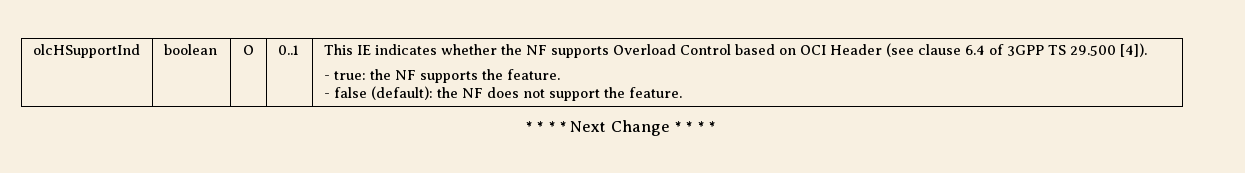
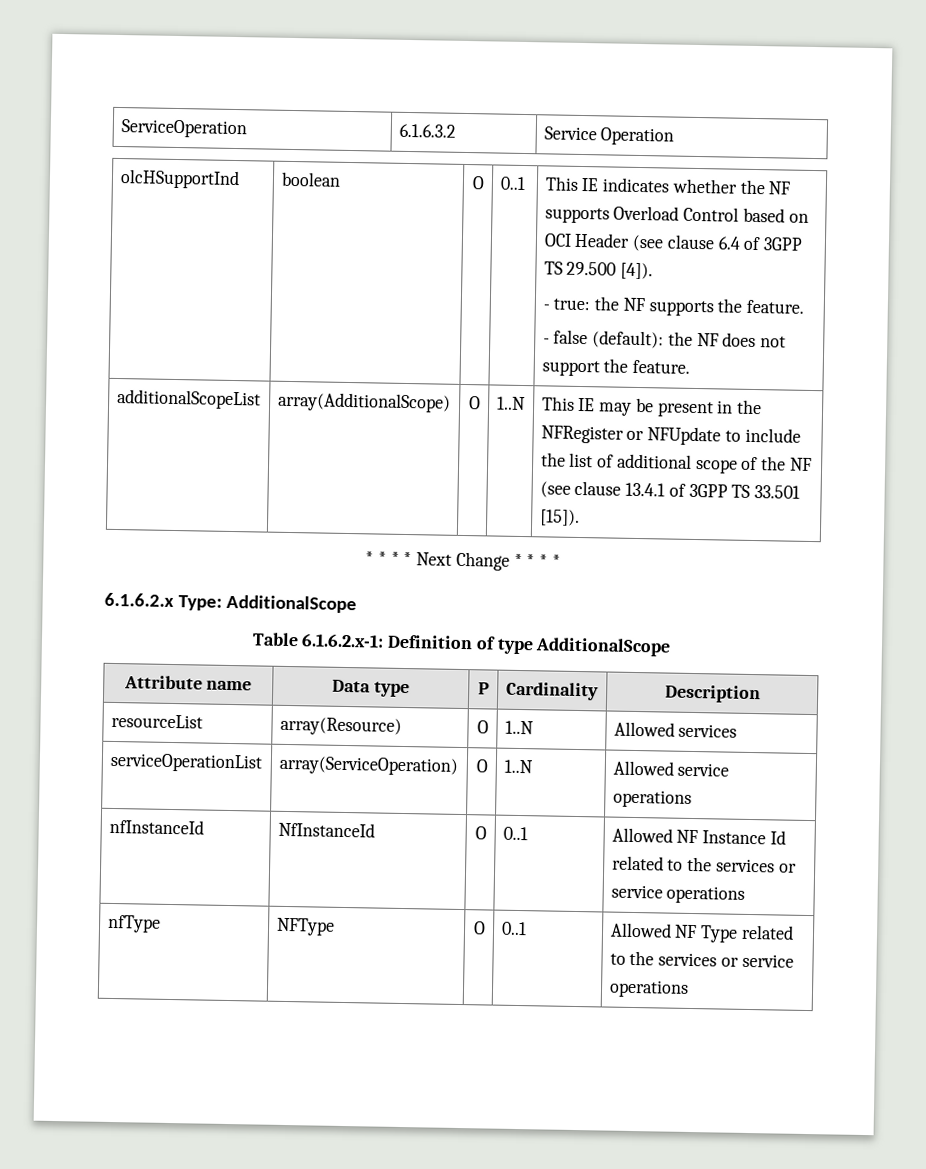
(32, 51) none -> [120,119,247,139] [398,123,456,138] [543,126,675,146] ServiceOperation | 6.1.6.3.2 | Service Operation //
(682, 92) none -> [116,388,261,410] [276,391,451,413] [468,396,481,410] [496,396,526,411] [541,396,762,418] [540,425,801,446] [540,452,812,474] [539,480,800,499] [539,509,580,526] // additionalScopeList | array(AdditionalScope) | O | 1..N | This IE may be present in the NFRegister or NFUpdate to include the list of additional scope of the NF (see clause 13.4.1 of 3GPP TS 33.501 [15]).
(715, 126) none -> [104,592,357,614] [251,632,672,657] [123,675,253,691] [332,679,410,698] [477,682,490,695] [505,681,599,701] [664,684,761,704] [110,713,203,729] [279,716,402,736] [476,720,489,734] [504,720,534,735] [613,721,738,738] [109,752,263,773] [278,755,458,776] [475,759,488,773] [503,759,533,774] [612,760,730,777] [612,789,692,808] [108,818,204,835] [277,821,375,838] [474,826,487,840] [502,826,528,841] [611,827,786,845] [611,855,797,873] [610,884,746,904] [106,914,161,933] [275,917,335,936] [472,921,486,935] [500,921,527,936] [609,922,794,943] [609,950,794,968] [608,979,689,998] // 6.1.6.2.x Type: AdditionalScope // Table 6.1.6.2.x-1: Definition of type AdditionalScope // Attribute name | Data type | P | Cardinality | Description // resourceList | array(Resource) | O | 1..N | Allowed services // serviceOperationList | array(ServiceOperation) | O | 1..N | Allowed service operations // nfInstanceId | NfInstanceId | O | 0..1 | Allowed NF Instance Id related to the services or service operations // nfType | NFType | O | 0..1 | Allowed NF Type related to the services or service operations

